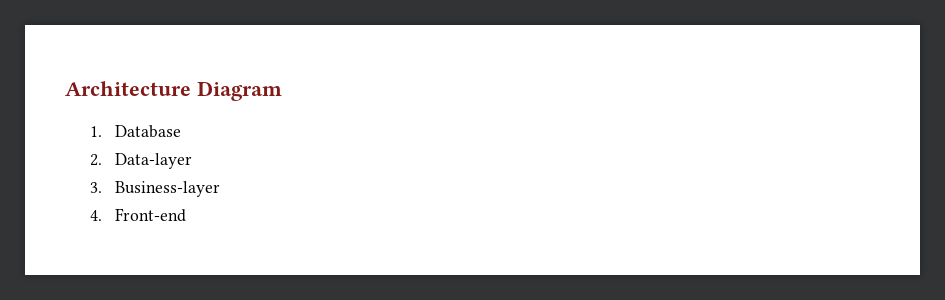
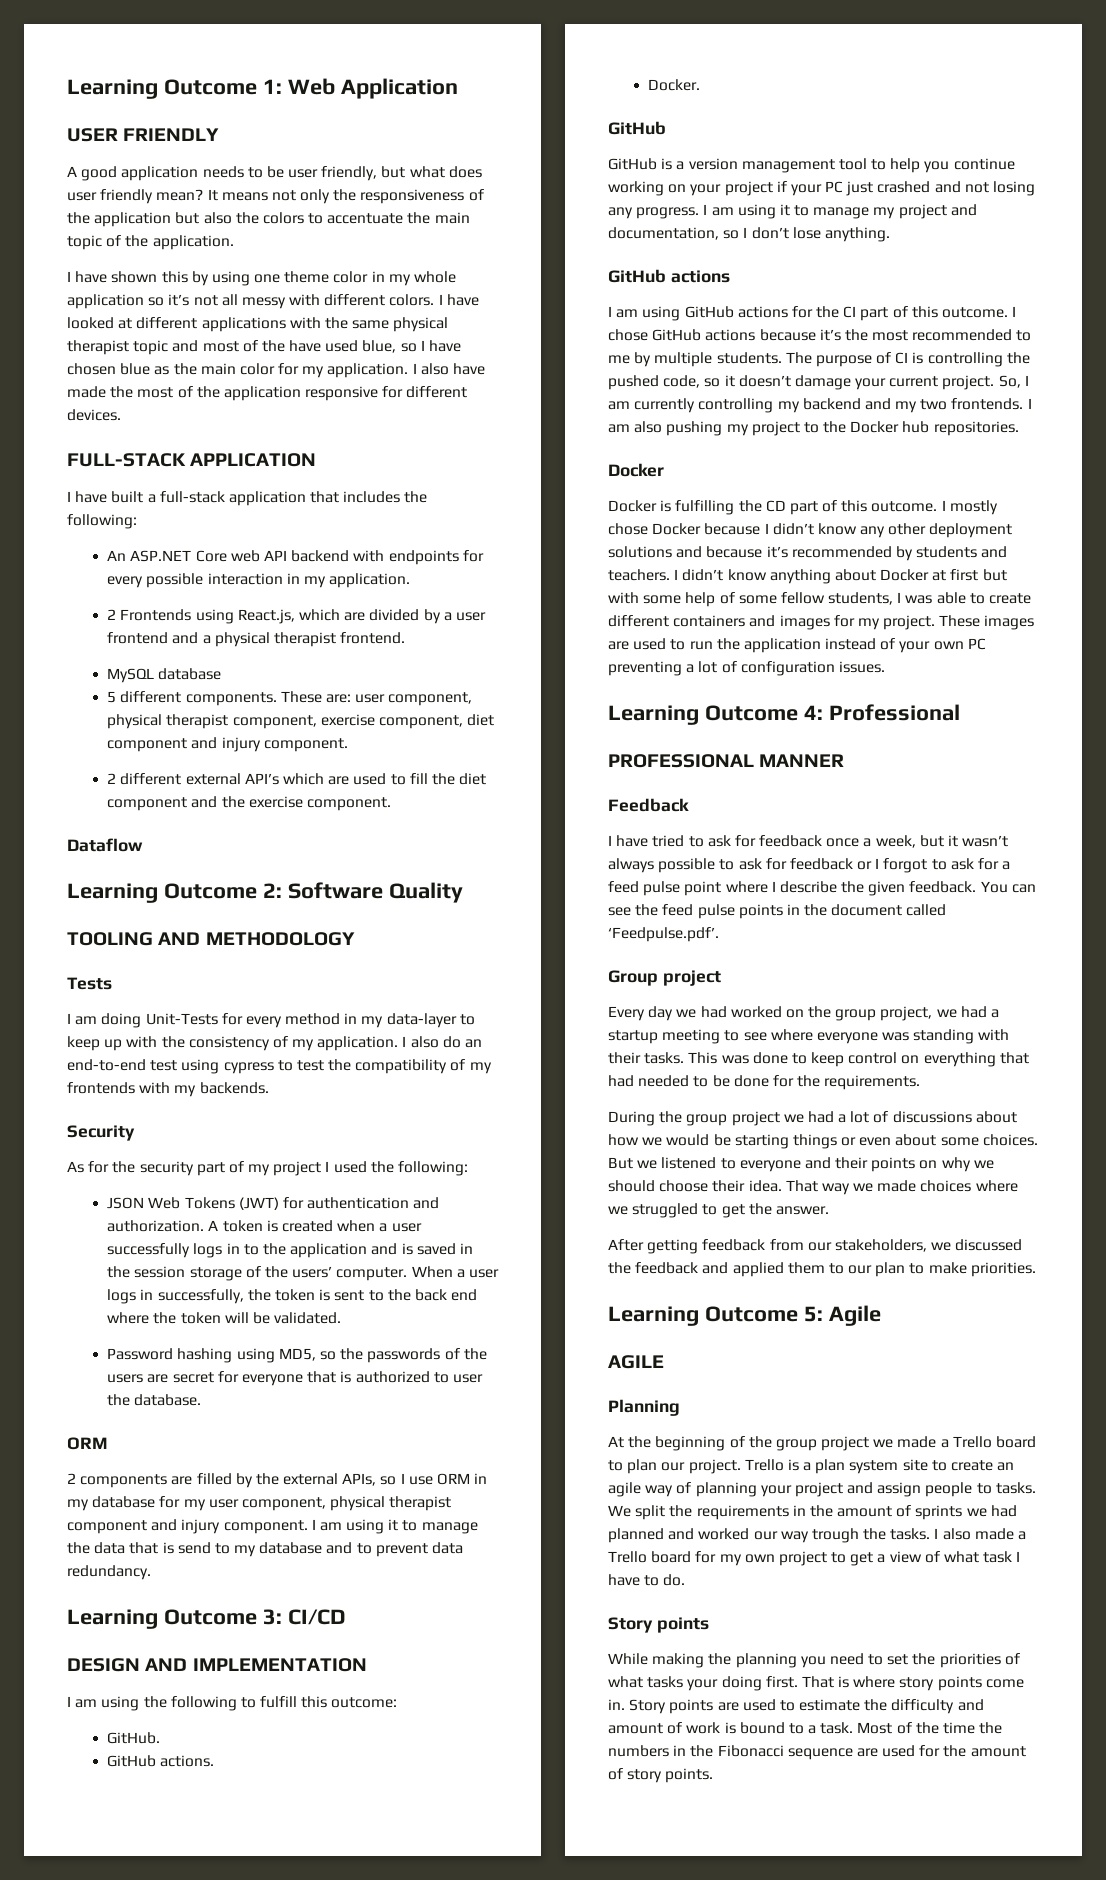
[65,81,282,101] [89,125,181,138] [89,153,192,169] [89,181,220,197] [89,208,186,222] Architecture Diagram // 1. Database // 2. Data-layer // 3. Business-layer // 4. Front-end -> [67,78,458,99] [67,128,220,142] [67,166,482,181] [67,189,484,204] [67,212,470,227] [67,235,234,250] [67,271,457,286] [67,294,479,309] [67,317,449,332] [67,340,462,355] [67,363,486,378] [67,386,468,401] [67,409,121,421] [67,453,317,467] [67,491,428,506] [67,514,137,529] [107,550,484,565] [107,573,411,588] [107,609,486,624] [107,632,406,647] [107,668,222,683] [107,691,473,706] [107,714,495,729] [107,737,348,752] [107,773,487,785] [107,796,391,811] [67,838,143,852] [67,882,463,903] [67,932,355,946] [67,977,112,990] [67,1013,475,1028] [67,1036,483,1051] [67,1059,492,1074] [67,1082,269,1097] [67,1125,135,1141] [67,1161,469,1176] [107,1197,440,1210] [107,1220,422,1232] [107,1243,473,1258] [107,1266,499,1281] [107,1289,478,1304] [107,1312,342,1324] [107,1348,487,1363] [107,1371,483,1386] [107,1394,202,1406] [67,1437,108,1450] [67,1473,488,1488] [67,1496,452,1511] [67,1519,478,1534] [67,1542,464,1557] [67,1565,151,1580] [67,1609,346,1629] [67,1658,367,1672] [67,1696,398,1711] [107,1732,161,1744] [107,1755,215,1767] [648,79,701,91] [608,121,666,135] [608,158,1015,173] [608,181,1036,196] [608,204,977,219] [608,227,890,242] [608,269,730,283] [608,306,1017,321] [608,329,1032,341] [608,352,1030,367] [608,375,1029,390] [608,398,1032,413] [608,421,1019,436] [608,463,664,477] [608,500,998,515] [608,523,1013,538] [608,546,1008,561] [608,569,1007,584] [608,592,1032,607] [608,615,1035,630] [608,638,986,653] [608,661,885,676] [608,704,960,725] [608,754,845,768] [608,798,689,812] [608,835,1009,848] [608,858,1011,873] [608,881,1036,896] [608,904,947,919] [608,927,719,942] [608,970,721,986] [608,1006,1000,1021] [608,1029,1010,1044] [608,1052,1029,1067] [608,1075,921,1090] [608,1111,1017,1126] [608,1134,1038,1149] [608,1157,994,1172] [608,1180,1018,1195] [608,1203,829,1218] [608,1239,1023,1254] [608,1262,1036,1277] [608,1305,881,1326] [608,1355,664,1369] [608,1399,680,1416] [608,1436,1037,1451] [608,1459,1015,1474] [608,1482,1036,1497] [608,1505,1017,1520] [608,1528,1027,1543] [608,1551,1021,1566] [608,1574,686,1586] [608,1617,709,1633] [608,1653,1020,1668] [608,1676,1024,1691] [608,1699,984,1714] [608,1722,1003,1734] [608,1745,1026,1760] [608,1768,714,1783] Learning Outcome 1: Web Application // USER FRIENDLY // A good application needs to be user friendly, but what does user friendly mean? It means not only the responsiveness of the application but also the colors to accentuate the main topic of the application. // I have shown this by using one theme color in my whole application so it’s not all messy with different colors. I have looked at different applications with the same physical therapist topic and most of the have used blue, so I have chosen blue as the main color for my application. I also have made the most of the application responsive for different devices. // FULL-STACK APPLICATION // I have built a full-stack application that includes the following: // An ASP.NET Core web API backend with endpoints for every possible interaction in my application. // 2 Frontends using React.js, which are divided by a user frontend and a physical therapist frontend. // MySQL database // 5 different components. These are: user component, physical therapist component, exercise component, diet component and injury component. // 2 different external API’s which are used to fill the diet component and the exercise component. // Dataflow // Learning Outcome 2: Software Quality // TOOLING AND METHODOLOGY // Tests // I am doing Unit-Tests for every method in my data-layer to keep up with the consistency of my application. I also do an end-to-end test using cypress to test the compatibility of my frontends with my backends. // Security // As for the security part of my project I used the following: // JSON Web Tokens (JWT) for authentication and authorization. A token is created when a user successfully logs in to the application and is saved in the session storage of the users’ computer. When a user logs in successfully, the token is sent to the back end where the token will be validated. // Password hashing using MD5, so the passwords of the users are secret for everyone that is authorized to user the database. // ORM // 2 components are filled by the external APIs, so I use ORM in my database for my user component, physical therapist component and injury component. I am using it to manage the data that is send to my database and to prevent data redundancy. // Learning Outcome 3: CI/CD // DESIGN AND IMPLEMENTATION // I am using the following to fulfill this outcome: // GitHub. // GitHub actions. // Docker. // GitHub // GitHub is a version management tool to help you continue working on your project if your PC just crashed and not losing any progress. I am using it to manage my project and documentation, so I don’t lose anything. // GitHub actions // I am using GitHub actions for the CI part of this outcome. I chose GitHub actions because it’s the most recommended to me by multiple students. The purpose of CI is controlling the pushed code, so it doesn’t damage your current project. So, I am currently controlling my backend and my two frontends. I am also pushing my project to the Docker hub repositories. // Docker // Docker is fulfilling the CD part of this outcome. I mostly chose Docker because I didn’t know any other deployment solutions and because it’s recommended by students and teachers. I didn’t know anything about Docker at first but with some help of some fellow students, I was able to create different containers and images for my project. These images are used to run the application instead of your own PC preventing a lot of configuration issues. // Learning Outcome 4: Professional // PROFESSIONAL MANNER // Feedback // I have tried to ask for feedback once a week, but it wasn’t always possible to ask for feedback or I forgot to ask for a feed pulse point where I describe the given feedback. You can see the feed pulse points in the document called ‘Feedpulse.pdf’. // Group project // Every day we had worked on the group project, we had a startup meeting to see where everyone was standing with their tasks. This was done to keep control on everything that had needed to be done for the requirements. // During the group project we had a lot of discussions about how we would be starting things or even about some choices. But we listened to everyone and their points on why we should choose their idea. That way we made choices where we struggled to get the answer. // After getting feedback from our stakeholders, we discussed the feedback and applied them to our plan to make priorities. // Learning Outcome 5: Agile // AGILE // Planning // At the beginning of the group project we made a Trello board to plan our project. Trello is a plan system site to create an agile way of planning your project and assign people to tasks. We split the requirements in the amount of sprints we had planned and worked our way trough the tasks. I also made a Trello board for my own project to get a view of what task I have to do. // Story points // While making the planning you need to set the priorities of what tasks your doing first. That is where story points come in. Story points are used to estimate the difficulty and amount of work is bound to a task. Most of the time the numbers in the Fibonacci sequence are used for the amount of story points.

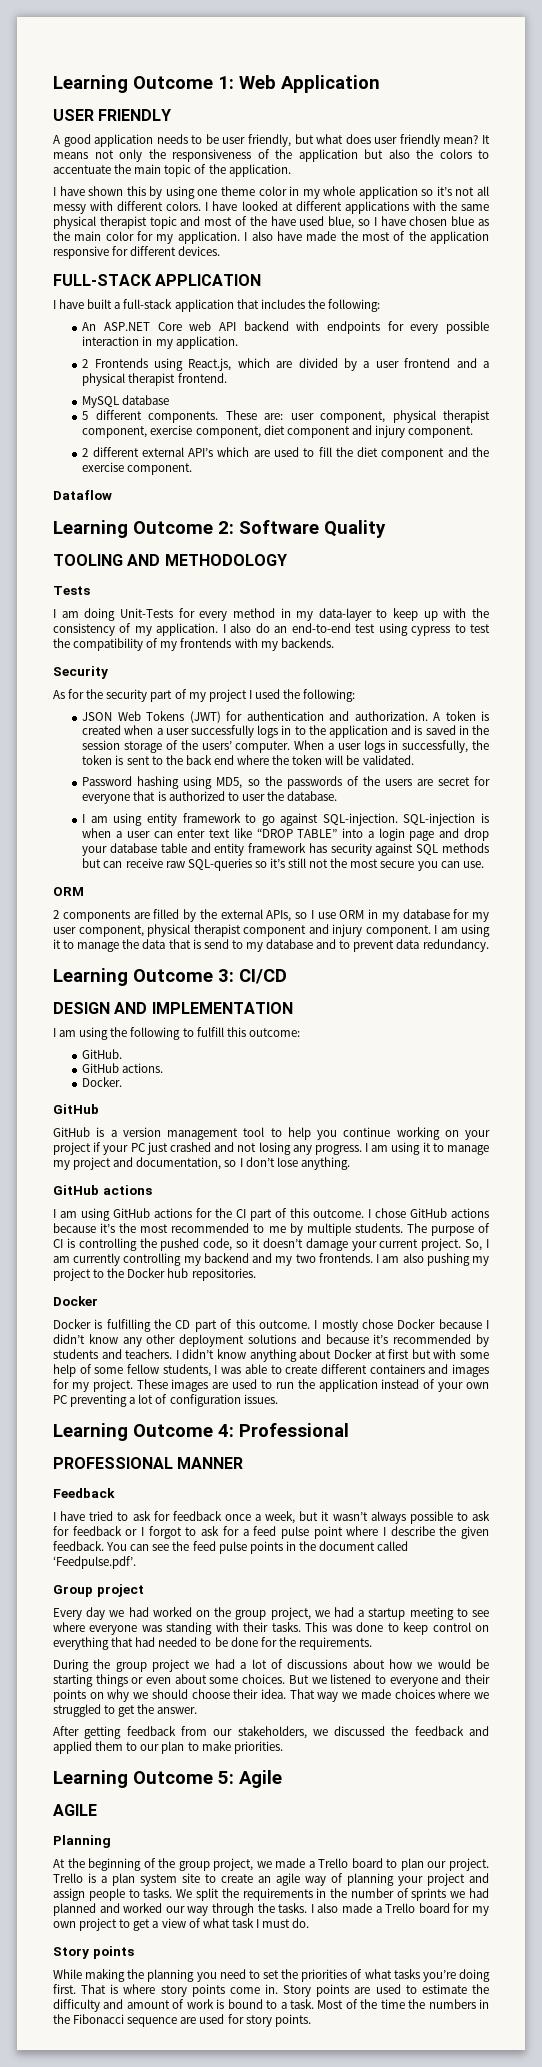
(202, 1400) none -> [82,813,489,826] [82,828,489,841] [82,843,489,856] [82,858,484,871] // I am using entity framework to go against SQL-injection. SQL-injection is when a user can enter text like “DROP TABLE” into a login page and drop your database table and entity framework has security against SQL methods but can receive raw SQL-queries so it’s still not the most secure you can use.
[821,1436,870,1451] project -> [213,1858,254,1871] project,
[837,1506,893,1517] amount -> [350,1888,394,1898] number
[811,1528,859,1543] trough -> [211,1903,254,1916] through
[608,1574,660,1586] have to -> [262,1919,291,1928] must
[687,1679,719,1691] your -> [422,1970,456,1982] you’re
[943,1745,1026,1757] [608,1768,623,1780] the amount of -> (244, 2019) none

